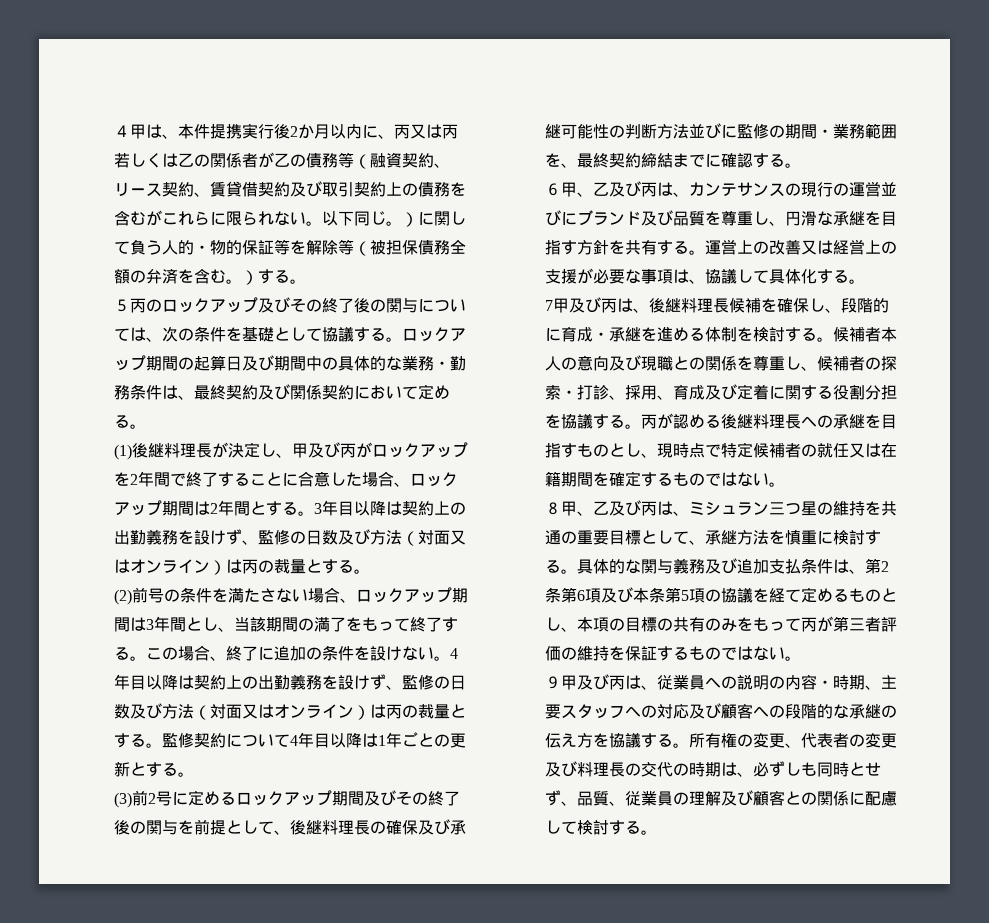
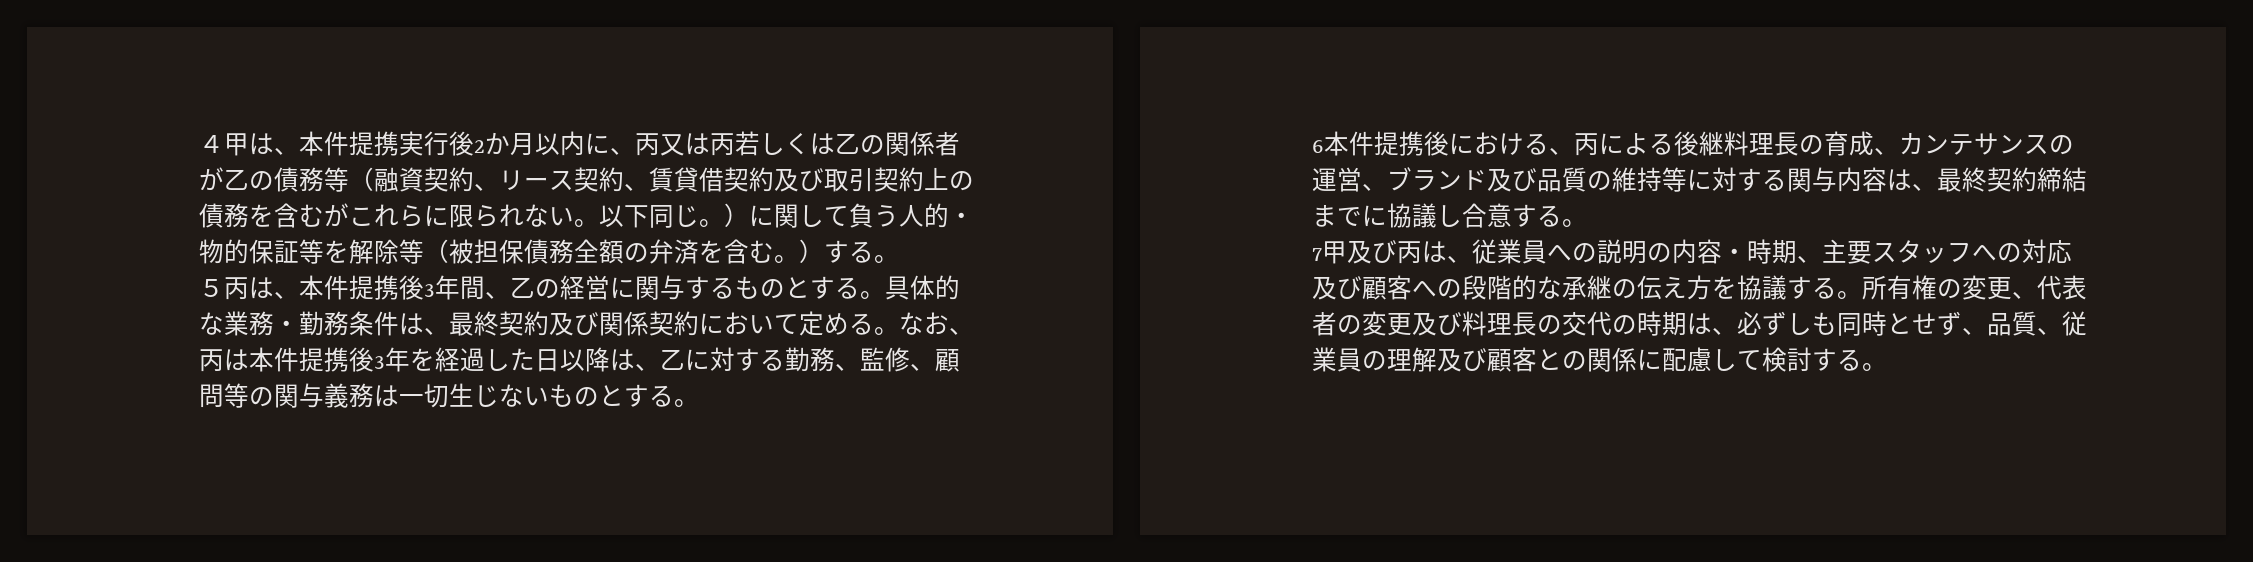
[146,297,467,313] [114,326,467,342] [114,355,339,371] のロックアップ及びその終了後の関与については、次の条件を基礎として協議する。ロックアップ期間の起算日及び期間中の -> [249,275,886,300] は、本件提携後3年間、乙の経営に関与するものとする。
[114,442,469,460] [114,471,459,487] [114,500,467,516] [114,529,467,546] [114,559,371,575] [114,587,469,605] [114,616,459,632] [114,645,459,661] [114,674,467,690] [114,703,467,720] [114,732,467,748] [114,761,195,777] [114,790,461,808] [114,819,467,835] [545,123,898,139] [545,153,562,167] // (1)後継料理長が決定し、甲及び丙がロックアップを2年間で終了することに合意した場合、ロックアップ期間は2年間とする。3年目以降は契約上の出勤義務を設けず、監修の日数及び方法（対面又はオンライン）は丙の裁量とする。 // (2)前号の条件を満たさない場合、ロックアップ期間は3年間とし、当該期間の満了をもって終了する。この場合、終了に追加の条件を設けない。4年目以降は契約上の出勤義務を設けず、監修の日数及び方法（対面又はオンライン）は丙の裁量とする。監修契約について4年目以降は1年ごとの更新とする。 // (3)前2号に定めるロックアップ期間及びその終了後の関与を前提として、後継料理長の確保及び承継可能性の判断方法並びに監修の期間・業務範囲を -> [899,312,975,335] [199,347,961,372] [199,383,700,408] [1312,131,2075,156] [1312,167,1913,192] なお、丙は本件提携後3年を経過した日以降は、乙に対する勤務、監修、顧問等の関与義務は一切生じないものとする。 // 6本件提携後における、丙による後継料理長の育成、カンテサンスの運営、ブランド及び品質の維持等に対する関与内容は
[721,153,802,168] [545,181,898,197] [545,210,898,226] [545,239,898,255] [545,268,818,284] 確認する。 // ６甲、乙及び丙は、カンテサンスの現行の運営並びにブランド及び品質を尊重し、円滑な承継を目指す方針を共有する。運営上の改善又は経営上の支援が必要な事項は、協議して具体化 -> [1387,203,1513,228] 協議し合意
[649,297,890,313] [545,326,898,342] [545,355,898,371] [545,384,898,400] [545,413,898,429] [545,442,898,458] [545,471,786,487] [545,500,898,516] [545,530,882,545] [545,558,890,574] [545,587,898,603] [545,616,898,632] [545,646,802,661] [545,674,658,690] 後継料理長候補を確保し、段階的に育成・承継を進める体制を検討する。候補者本人の意向及び現職との関係を尊重し、候補者の探索・打診、採用、育成及び定着に関する役割分担を協議する。丙が認める後継料理長への承継を目指すものとし、現時点で特定候補者の就任又は在籍期間を確定するものではない。 // ８甲、乙及び丙は、ミシュラン三つ星の維持を共通の重要目標として、承継方法を慎重に検討する。具体的な関与義務及び追加支払条件は、第2条第6項及び本条第5項の協議を経て定めるものとし、本項の目標の共有のみをもって丙が第三者評価の維持を保証するものではない。 // ９甲及び丙は、 -> (1473, 259) none

